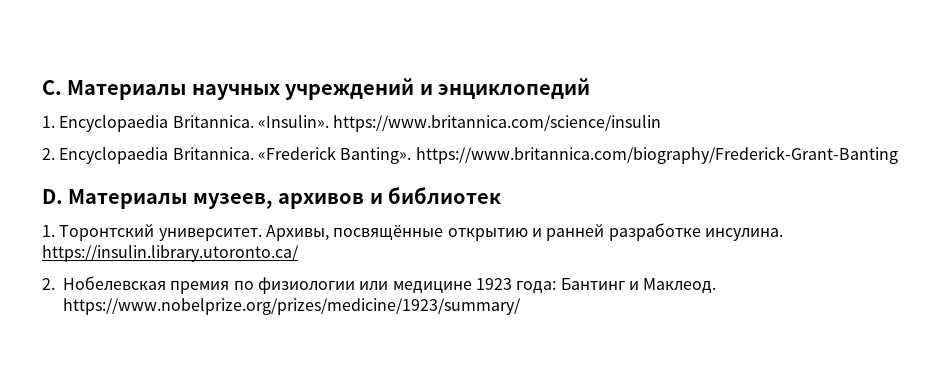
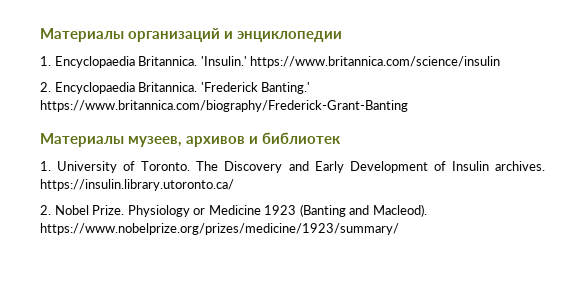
[42,78,590,100] C. Материалы научных учреждений и энциклопедий -> [40,28,343,42] Материалы организаций и энциклопедии
[257,115,329,128] «Insulin». -> [200,56,247,66] 'Insulin.'
[257,146,412,164] «Frederick Banting». -> [200,82,311,94] 'Frederick Banting.'
[42,189,63,204] D. -> (408, 106) none
[59,223,783,241] [42,245,299,262] [42,276,717,294] Торонтский университет. Архивы, посвящённые открытию и ранней разработке инсулина. https://insulin.library.utoronto.ca/ // 2. Нобелевская премия по физиологии или медицине 1923 года: Бантинг и Маклеод. -> [57,161,545,173] [40,179,234,191] [40,204,427,217] University of Toronto. The Discovery and Early Development of Insulin archives. https://insulin.library.utoronto.ca/ // 2. Nobel Prize. Physiology or Medicine 1923 (Banting and Macleod).

